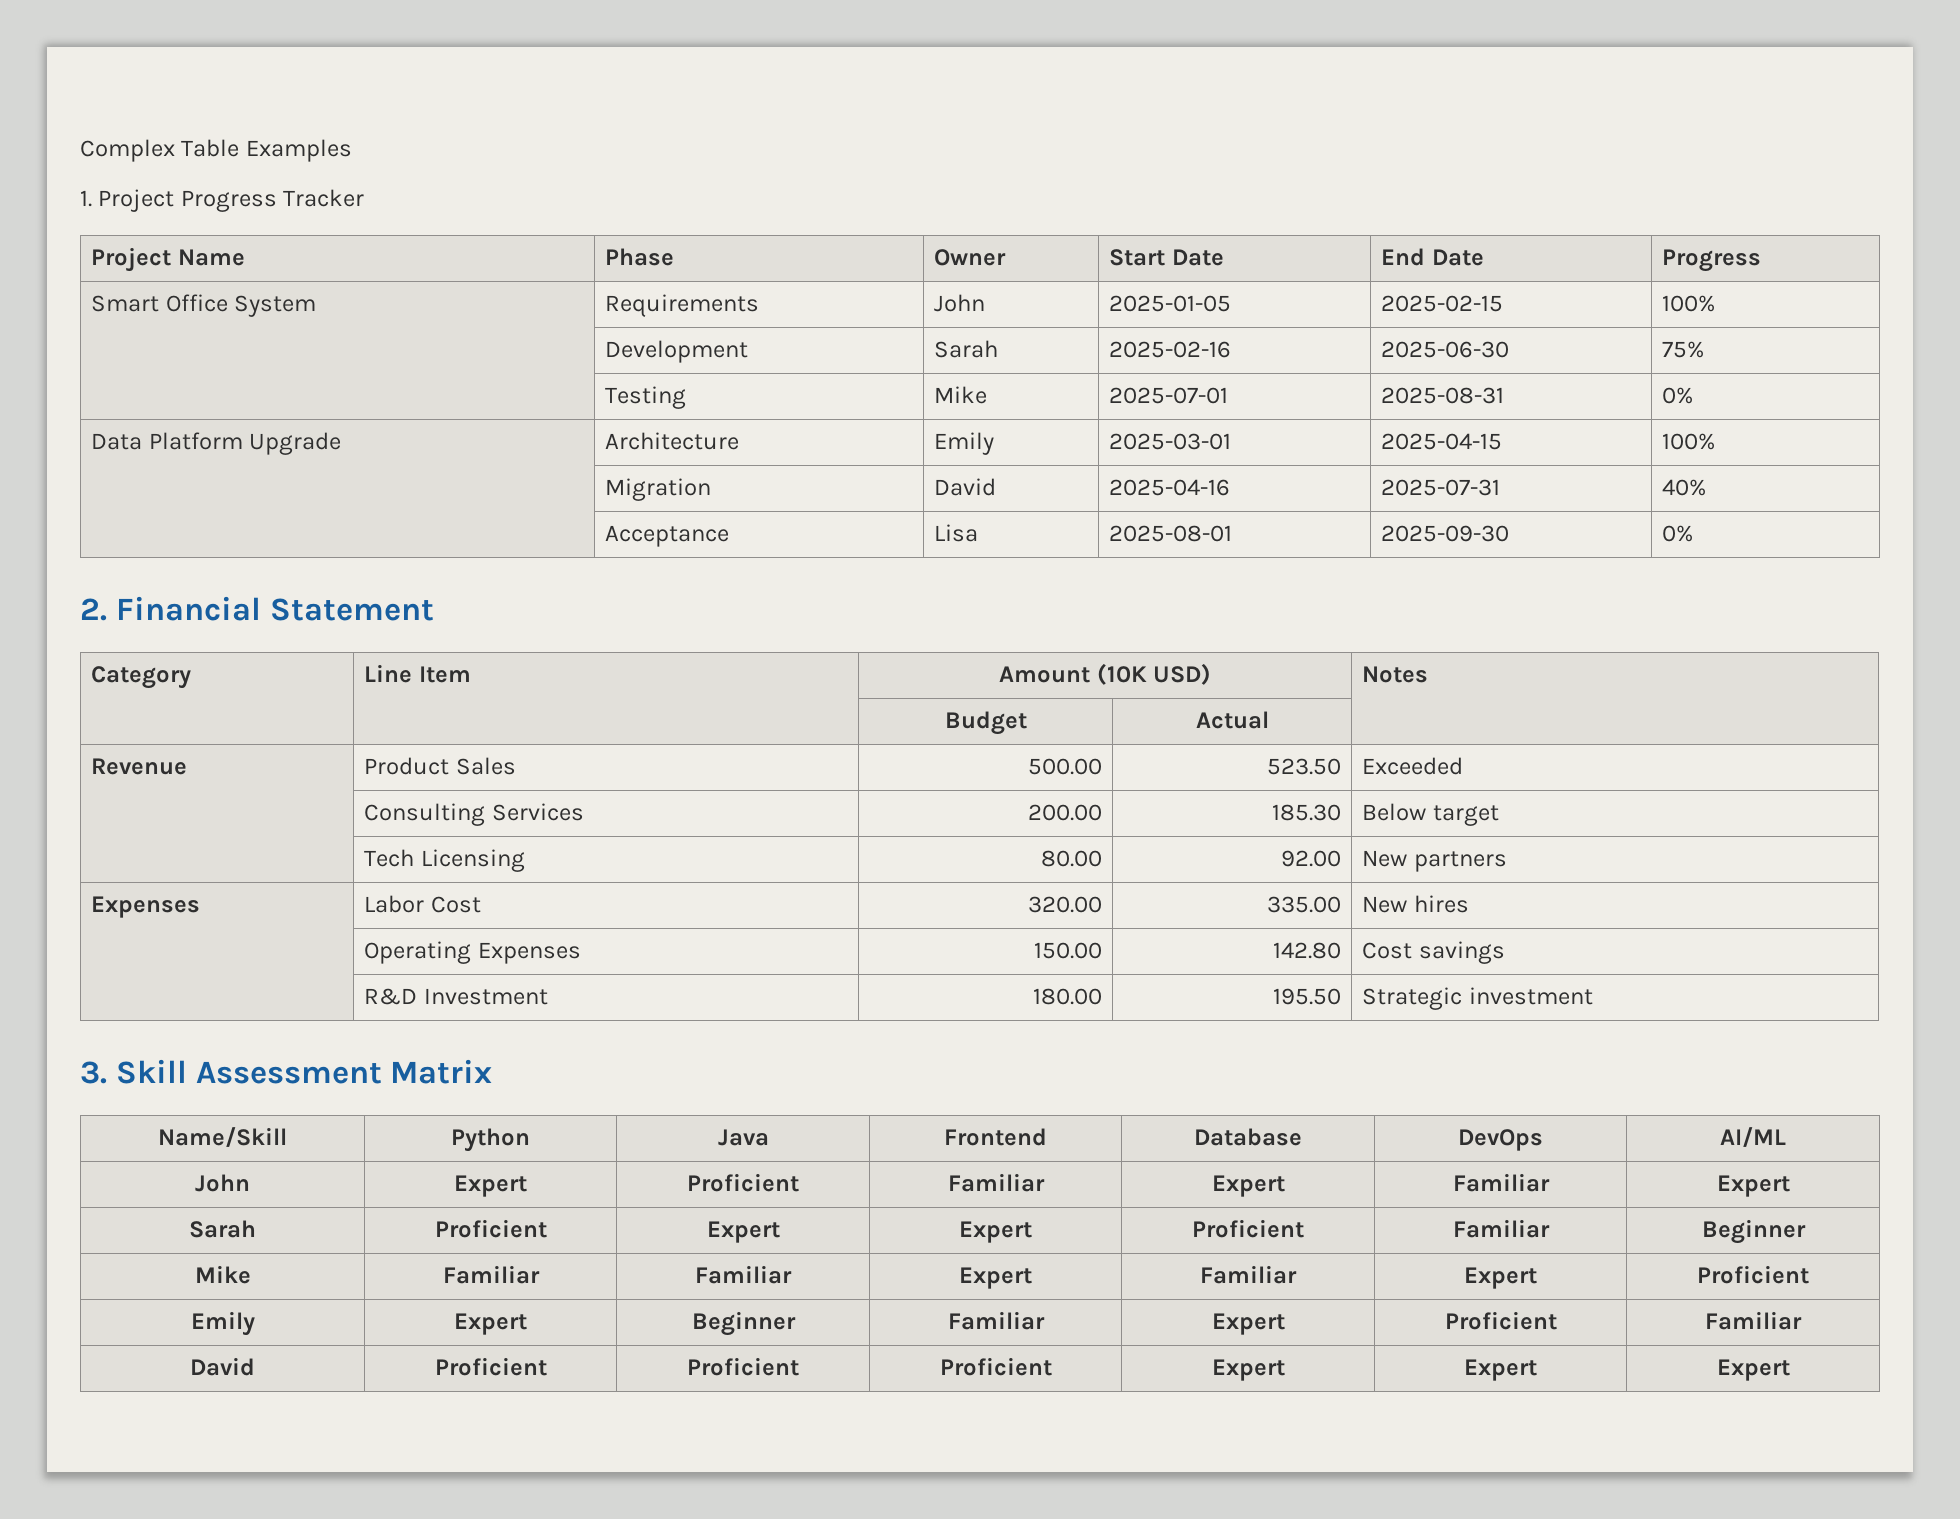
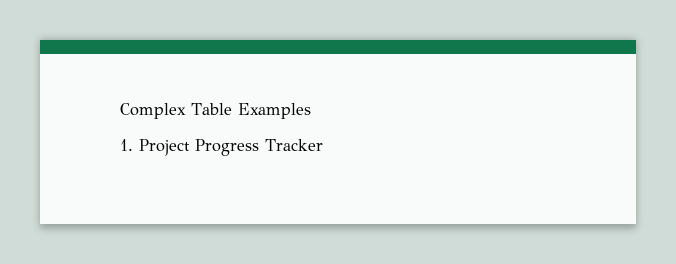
[91,247,245,272] [605,248,675,266] [934,249,1007,266] [1109,249,1224,266] [1381,248,1484,266] [1662,249,1762,272] [91,294,317,317] [605,294,760,317] [934,294,986,312] [1109,295,1232,312] [1381,295,1504,312] [1662,295,1716,312] [605,340,749,363] [934,340,999,358] [1109,341,1232,358] [1381,341,1510,358] [1662,341,1705,358] [605,386,687,409] [934,386,988,404] [1109,387,1229,404] [1381,387,1505,404] [1662,387,1694,404] [91,432,342,455] [605,432,740,450] [934,432,995,455] [1109,433,1232,450] [1381,433,1503,450] [1662,433,1716,450] [605,478,712,501] [934,478,997,496] [1109,479,1231,496] [1381,479,1501,496] [1662,479,1707,496] [605,525,730,547] [934,524,979,542] [1109,525,1233,542] [1381,525,1510,542] [1662,525,1694,542] [80,596,434,621] [91,666,192,689] [364,664,471,683] [999,663,1211,685] [1362,666,1429,683] [944,711,1027,735] [1195,711,1269,729] [91,758,188,775] [364,757,516,775] [1027,758,1102,775] [1266,758,1341,775] [1362,757,1464,775] [364,803,584,826] [1027,804,1102,821] [1271,804,1341,821] [1362,803,1499,826] [364,849,525,872] [1040,850,1102,867] [1280,850,1341,867] [1362,850,1507,872] [91,896,201,918] [364,895,481,913] [1027,896,1102,913] [1266,896,1341,913] [1362,895,1469,913] [364,941,581,964] [1033,942,1102,959] [1272,942,1341,959] [1362,941,1505,964] [364,988,548,1005] [1032,988,1102,1005] [1272,988,1341,1005] [1362,987,1593,1010] [80,1059,493,1084] [158,1127,287,1147] [451,1128,530,1152] [717,1129,769,1146] [944,1128,1047,1146] [1194,1128,1302,1146] [1458,1129,1543,1151] [1720,1127,1786,1147] [195,1174,250,1192] [454,1175,527,1197] [687,1173,799,1192] [947,1173,1045,1192] [1211,1175,1285,1197] [1452,1173,1550,1192] [1716,1175,1790,1197] [189,1220,256,1238] [434,1219,547,1238] [706,1221,780,1243] [959,1221,1032,1243] [1192,1219,1304,1238] [1452,1219,1550,1238] [1701,1219,1806,1244] [194,1265,251,1284] [442,1265,540,1284] [695,1265,792,1284] [959,1267,1032,1289] [1200,1265,1297,1284] [1464,1267,1537,1289] [1697,1265,1809,1284] [190,1311,255,1336] [454,1313,527,1335] [691,1311,796,1336] [947,1311,1045,1330] [1211,1313,1285,1335] [1444,1311,1557,1330] [1705,1311,1802,1330] [190,1357,255,1376] [434,1357,547,1376] [687,1357,799,1376] [939,1357,1052,1376] [1211,1359,1285,1381] [1464,1359,1537,1381] [1716,1359,1790,1381] // Project Name | Phase | Owner | Start Date | End Date | Progress // Smart Office System | Requirements | John | 2025-01-05 | 2025-02-15 | 100% // | Development | Sarah | 2025-02-16 | 2025-06-30 | 75% // | Testing | Mike | 2025-07-01 | 2025-08-31 | 0% // Data Platform Upgrade | Architecture | Emily | 2025-03-01 | 2025-04-15 | 100% // | Migration | David | 2025-04-16 | 2025-07-31 | 40% // | Acceptance | Lisa | 2025-08-01 | 2025-09-30 | 0% // 2. Financial Statement // Category | Line Item | Amount (10K USD) | Notes // | | Budget | Actual | // Revenue | Product Sales | 500.00 | 523.50 | Exceeded // | Consulting Services | 200.00 | 185.30 | Below target // | Tech Licensing | 80.00 | 92.00 | New partners // Expenses | Labor Cost | 320.00 | 335.00 | New hires // | Operating Expenses | 150.00 | 142.80 | Cost savings // | R&D Investment | 180.00 | 195.50 | Strategic investment // 3. Skill Assessment Matrix // Name/Skill | Python | Java | Frontend | Database | DevOps | AI/ML // John | Expert | Proficient | Familiar | Expert | Familiar | Expert // Sarah | Proficient | Expert | Expert | Proficient | Familiar | Beginner // Mike | Familiar | Familiar | Expert | Familiar | Expert | Proficient // Emily | Expert | Beginner | Familiar | Expert | Proficient | Familiar // David | Proficient | Proficient | Proficient | Expert | Expert | Expert -> (323, 145) none

